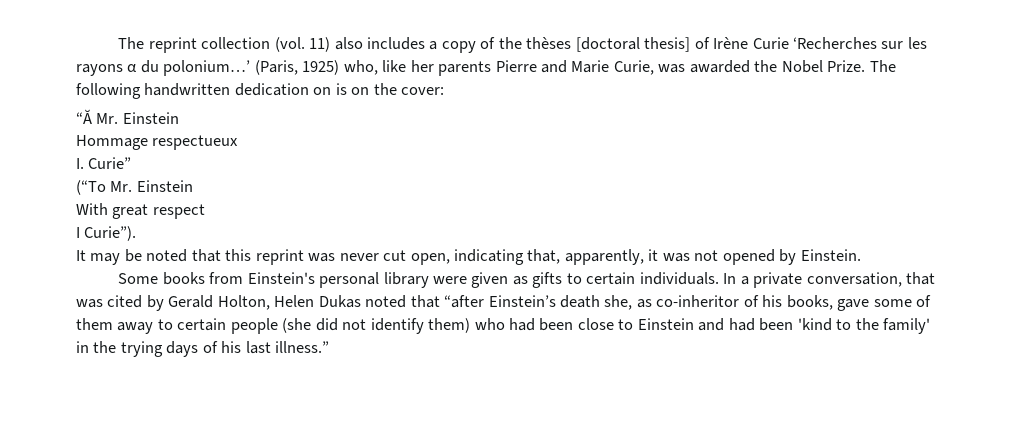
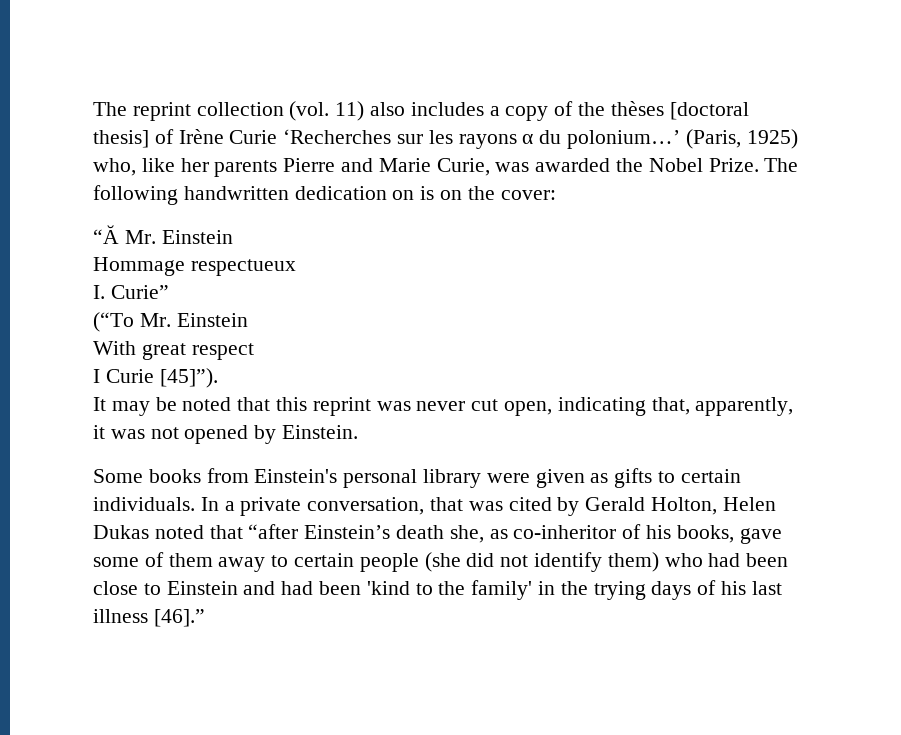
[84,226,137,241] Curie”). -> [105,368,218,388] Curie [45]”).
[275,341,330,353] illness.” -> [93,609,205,627] illness [46].”

